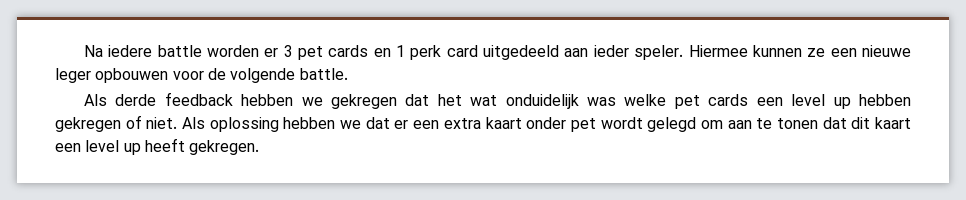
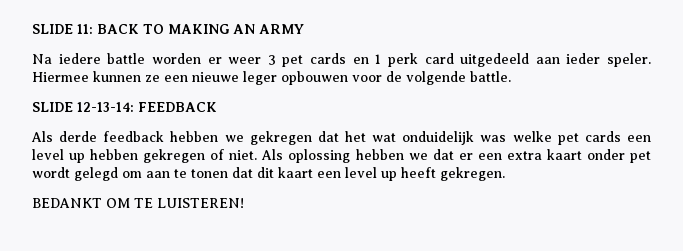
(83, 51) none -> [32,24,304,34] SLIDE 11: BACK TO MAKING AN ARMY //
(279, 52) none -> [228,57,262,64] weer
(348, 74) none -> [32,102,217,112] // SLIDE 12-13-14: FEEDBACK
(260, 147) none -> [32,198,244,208] // BEDANKT OM TE LUISTEREN!

